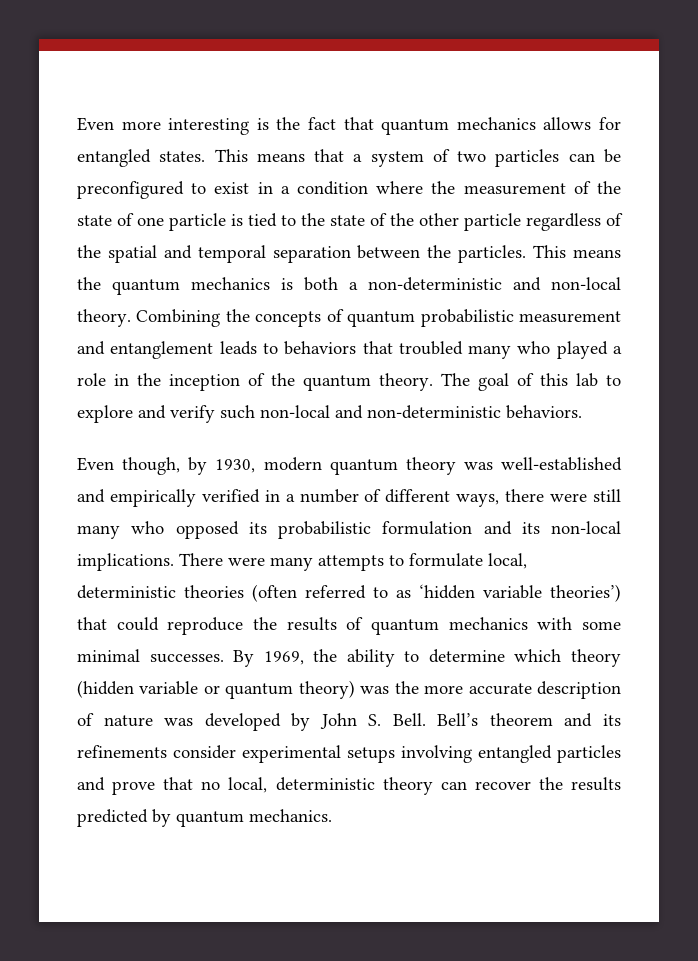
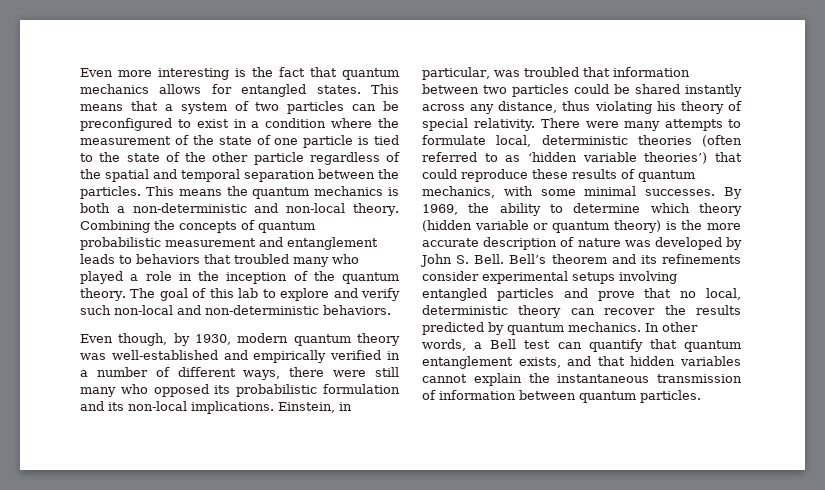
(174, 562) none -> [278,402,352,413] [422,67,690,80] [422,84,742,97] [422,101,742,114] [422,118,536,131] Einstein, in particular, was troubled that information between two particles could be shared instantly across any distance, thus violating his theory of special relativity.
[253,617,277,630] the -> [532,169,568,179] these
[448,617,528,630] mechanics -> [422,186,495,198] mechanics,
[360,686,390,694] was -> [665,221,677,230] is
(332, 815) none -> [645,322,698,332] [422,339,741,352] [422,356,741,369] [422,373,742,386] [422,390,701,403] In other words, a Bell test can quantify that quantum entanglement exists, and that hidden variables cannot explain the instantaneous transmission of information between quantum particles.

